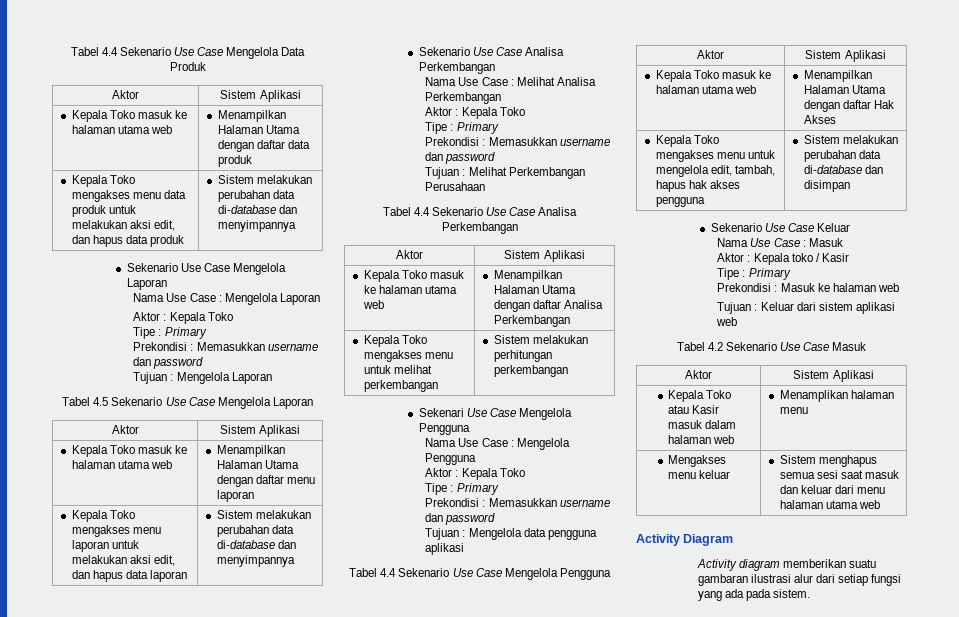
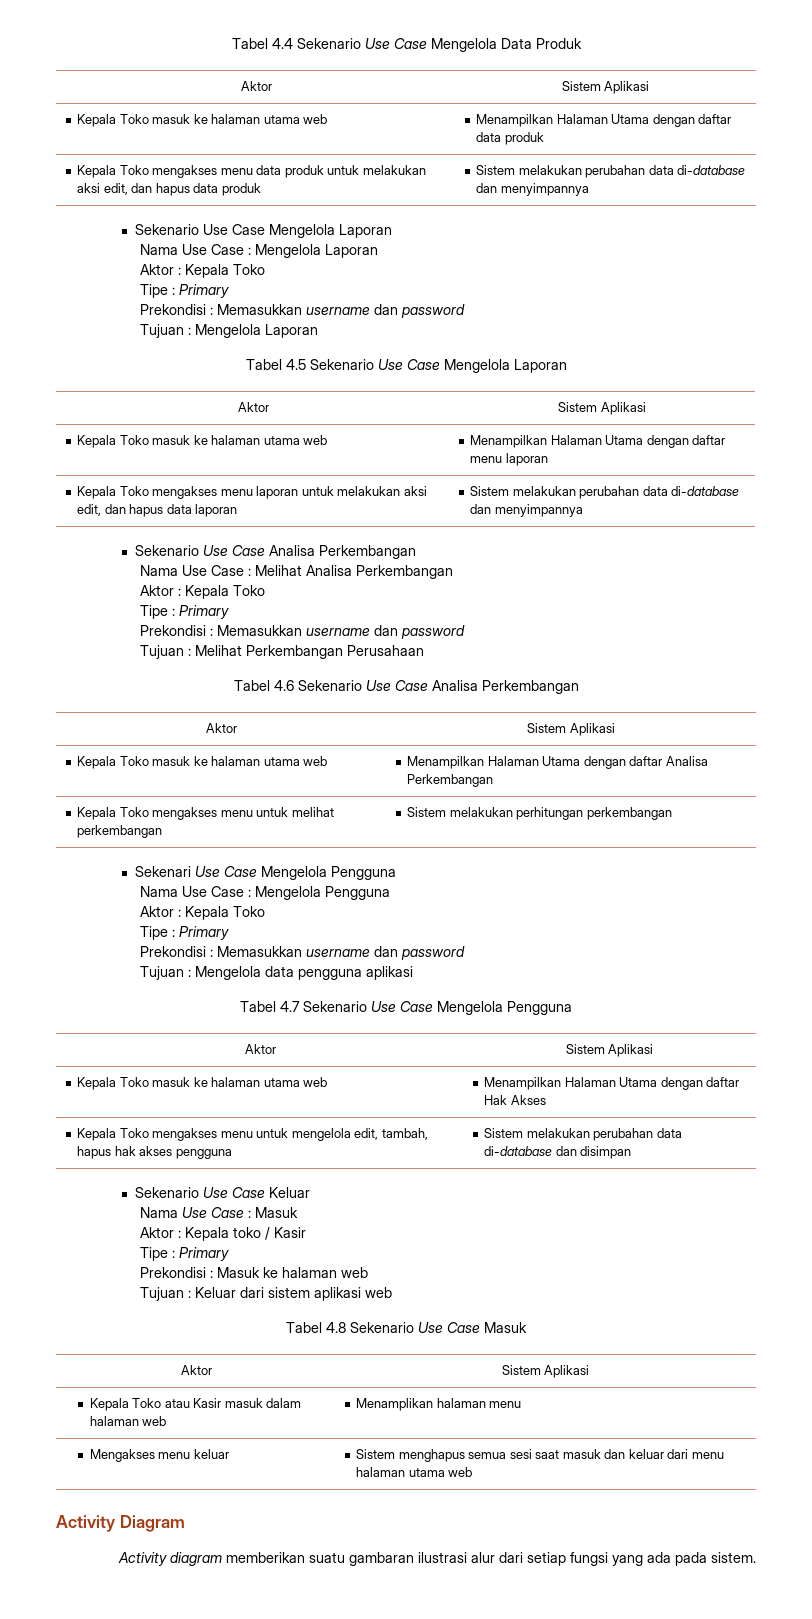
[413,207,430,216] 4.4 -> [273,680,294,691] 4.6
[380,568,397,577] 4.4 -> [280,1001,300,1012] 4.7
[707,342,723,351] 4.2 -> [326,1322,346,1333] 4.8

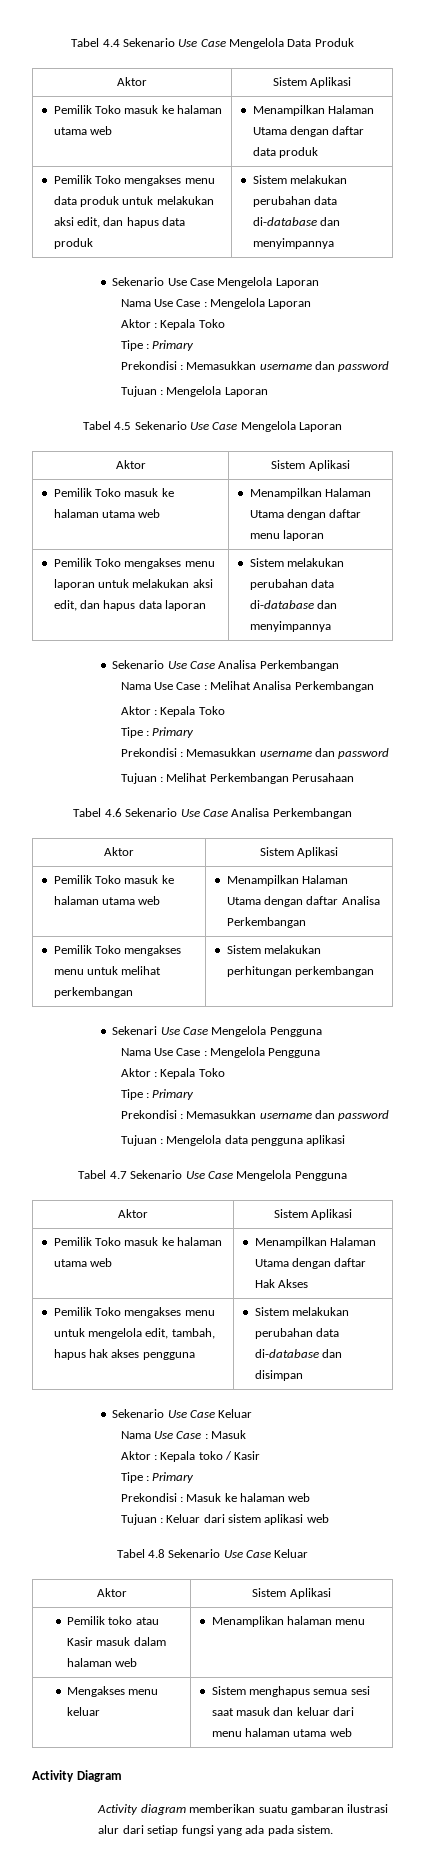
[77,114,117,127] Kepala -> [53,105,92,114] Pemilik
[77,165,117,178] Kepala -> [53,175,92,184] Pemilik
[77,435,117,448] Kepala -> [53,488,92,497] Pemilik
[77,486,117,499] Kepala -> [53,558,92,567] Pemilik
[77,756,117,769] Kepala -> [53,875,92,884] Pemilik
[77,807,117,820] Kepala -> [53,945,92,954] Pemilik
[77,1077,117,1090] Kepala -> [53,1237,92,1246] Pemilik
[77,1128,117,1141] Kepala -> [53,1307,92,1316] Pemilik
[484,1322,527,1333] [180,1365,212,1375] [501,1365,590,1378] [89,1398,162,1411] Masuk // Aktor | Sistem Aplikasi // Kepala Toko -> [274,1549,309,1558] [96,1588,127,1597] [252,1588,331,1599] [66,1616,133,1625] Keluar // Aktor | Sistem Aplikasi // Pemilik toko

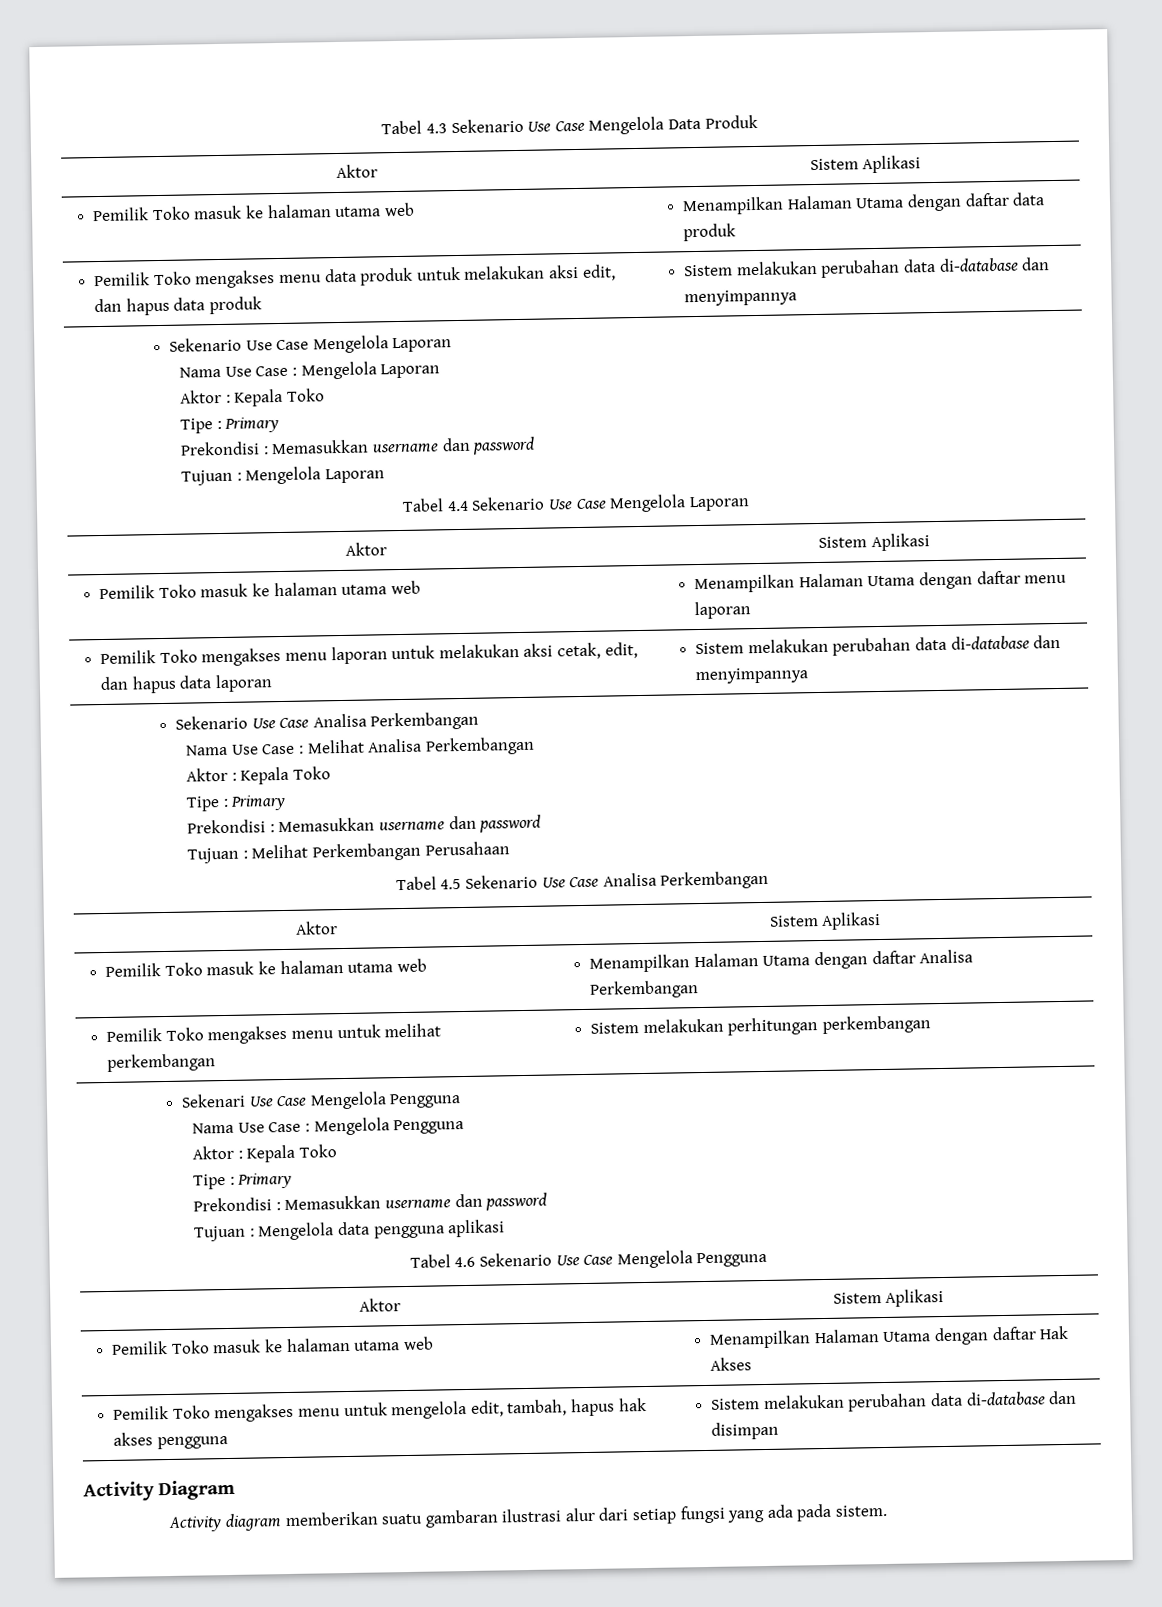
[71,38,120,47] Tabel 4.4 -> [381,120,448,135] Tabel 4.3
[114,422,132,430] 4.5 -> [446,500,469,512] 4.4
(213, 583) none -> [556,642,601,660] cetak,
[104,808,122,817] 4.6 -> [440,879,462,890] 4.5
[109,1171,127,1179] 4.7 -> [454,1256,476,1268] 4.6
[112,1409,253,1418] [120,1430,247,1439] [120,1451,261,1462] [120,1472,195,1483] [120,1493,311,1502] [120,1514,329,1525] [116,1549,309,1558] [96,1588,127,1597] [252,1588,331,1599] [66,1616,159,1625] [66,1637,166,1646] [66,1658,138,1667] [211,1616,366,1627] [66,1686,159,1697] [66,1707,100,1716] [211,1686,370,1697] [211,1707,355,1716] [211,1728,352,1737] // Sekenario Use Case Keluar // Nama Use Case : Masuk // Aktor : Kepala toko / Kasir // Tipe : Primary // Prekondisi : Masuk ke halaman web // Tujuan : Keluar dari sistem aplikasi web // Tabel 4.8 Sekenario Use Case Keluar // Aktor | Sistem Aplikasi // Pemilik toko atau Kasir masuk dalam halaman web | Menamplikan halaman menu // Mengakses menu keluar | Sistem menghapus semua sesi saat masuk dan keluar dari menu halaman utama web -> (780, 1430) none

